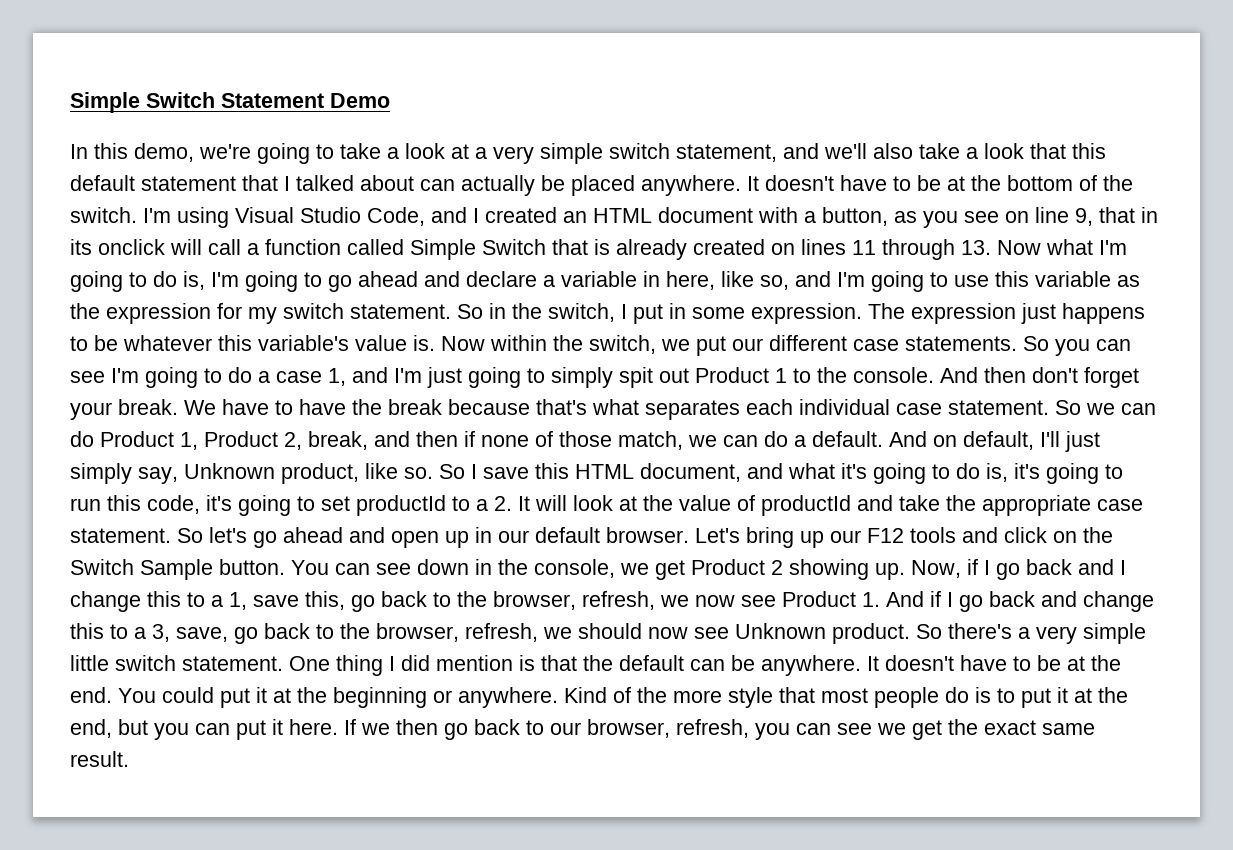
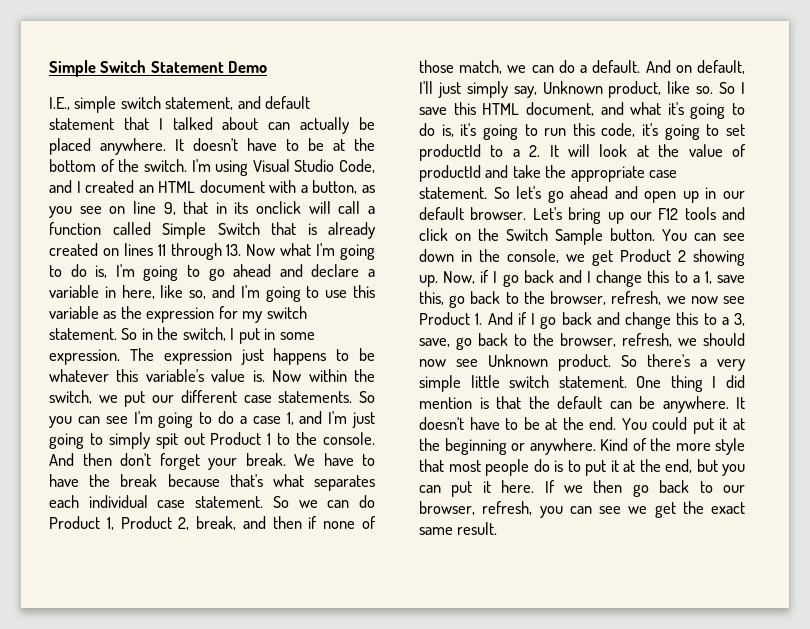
[70,143,1106,164] In this demo, we're going to take a look at a very simple switch statement, and we'll also take a look that this -> [49,96,261,113] I.E., simple switch statement, and

